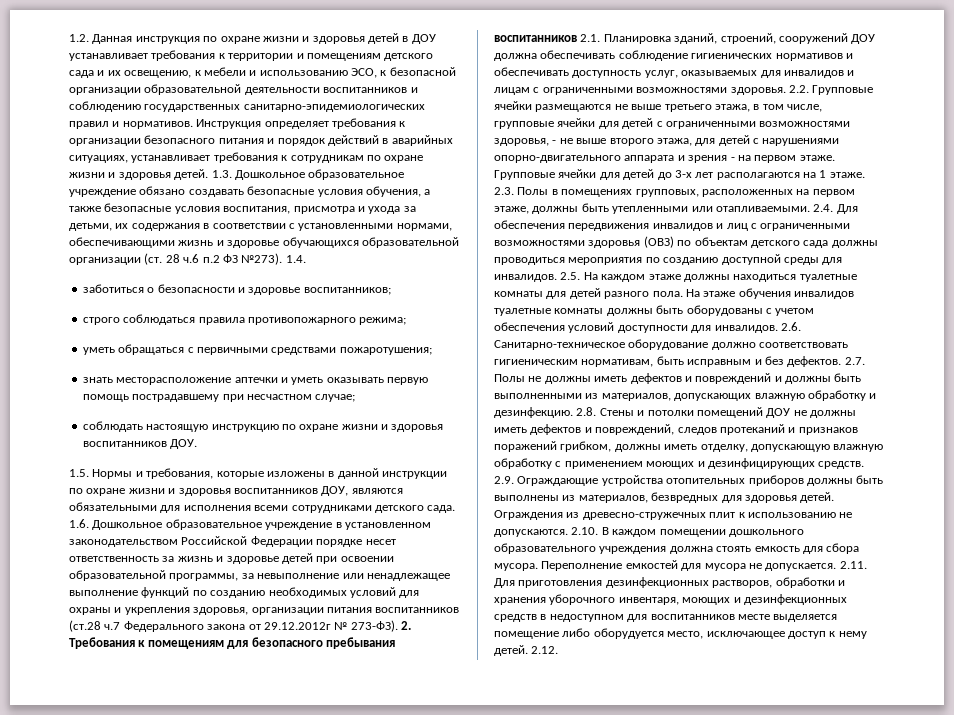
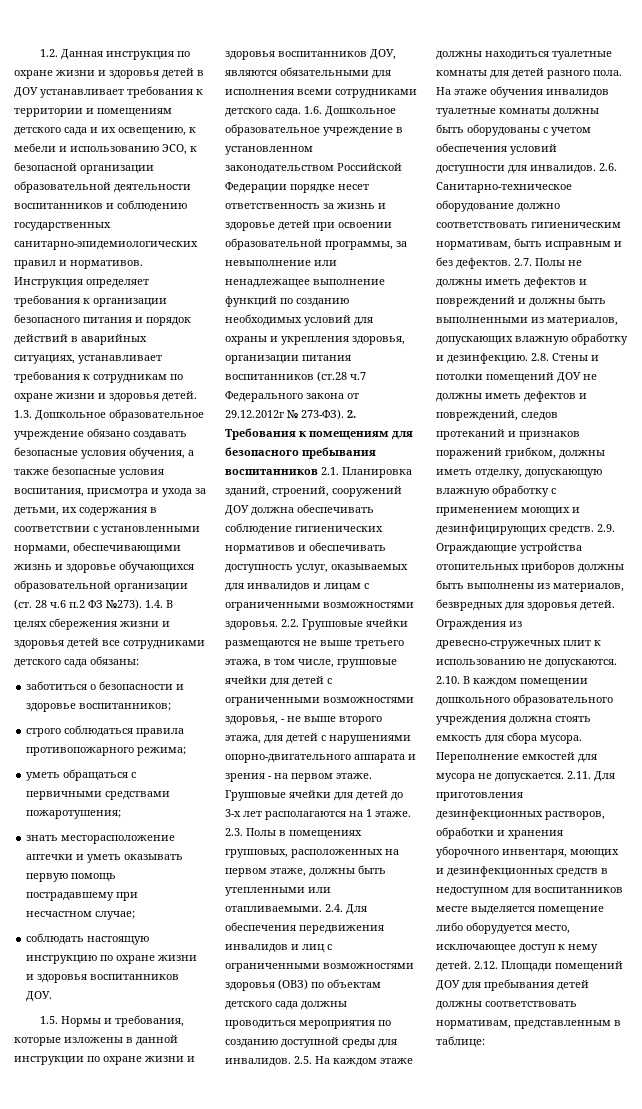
(306, 259) none -> [166,600,173,608] [14,618,170,630] [14,638,205,649] [14,656,139,668] В целях сбережения жизни и здоровья детей все сотрудниками детского сада обязаны:
(559, 650) none -> [501,961,623,972] [436,979,589,991] [436,1001,577,1010] [436,1020,621,1029] [436,1036,485,1048] Площади помещений ДОУ для пребывания детей должны соответствовать нормативам, представленным в таблице:

